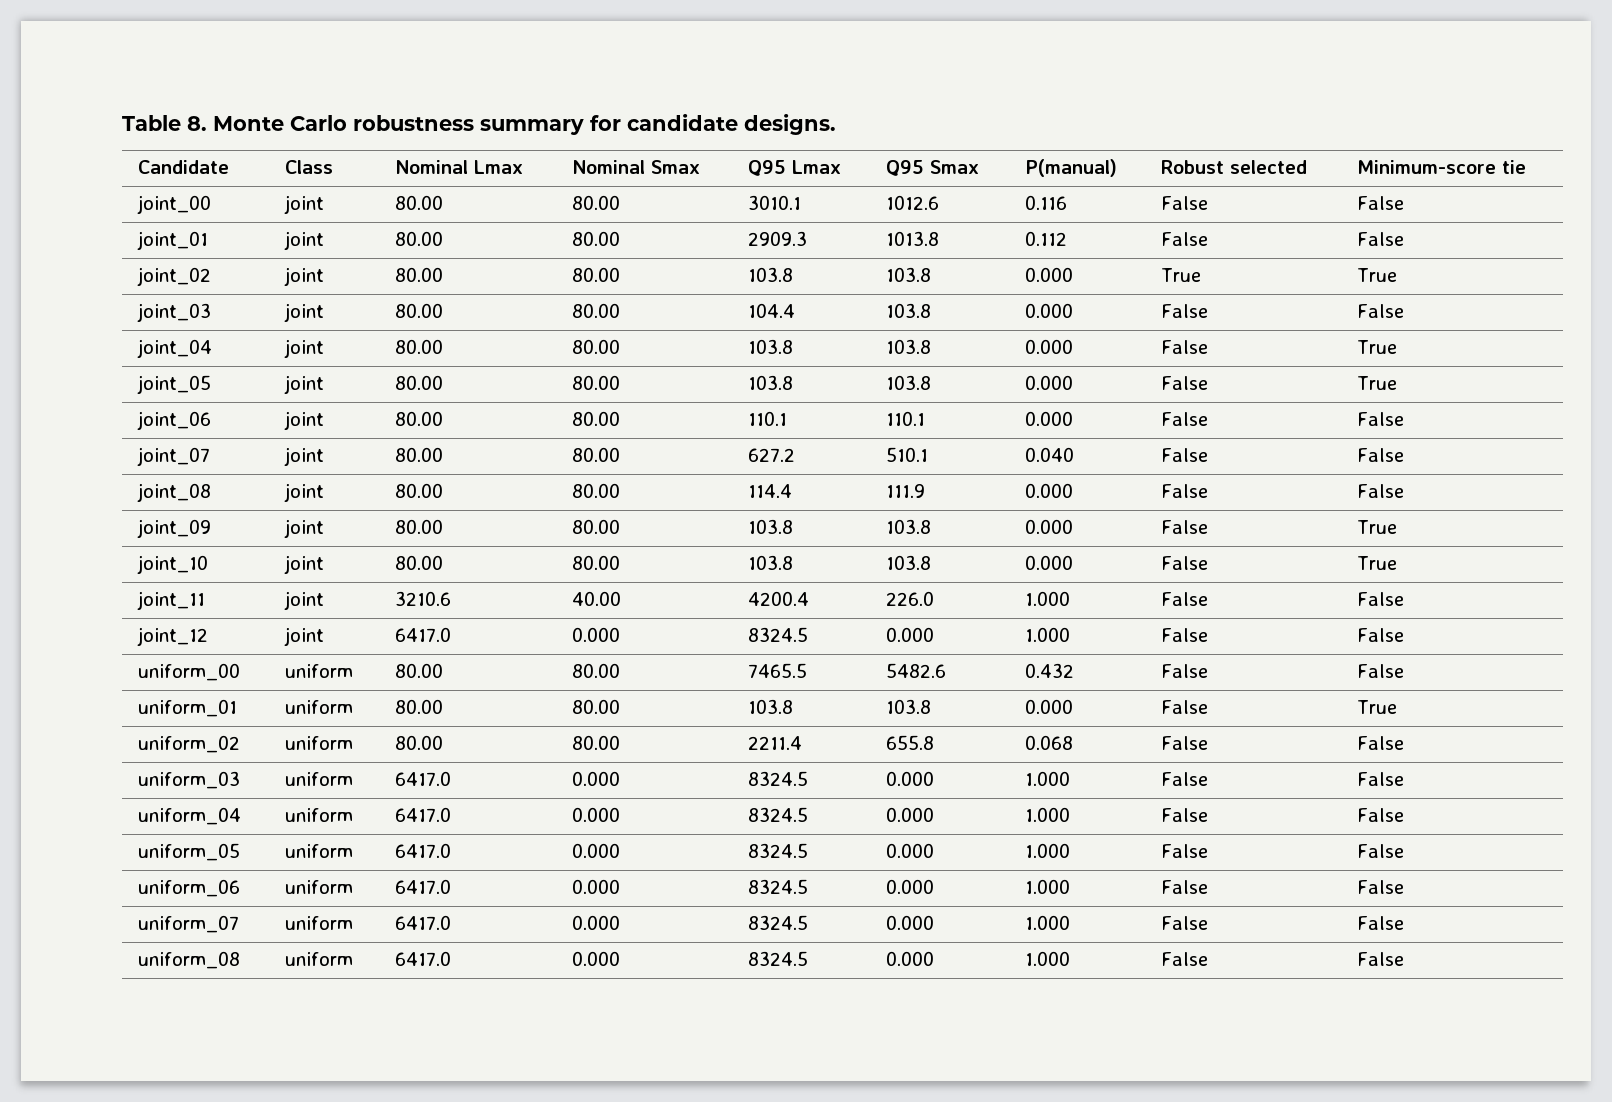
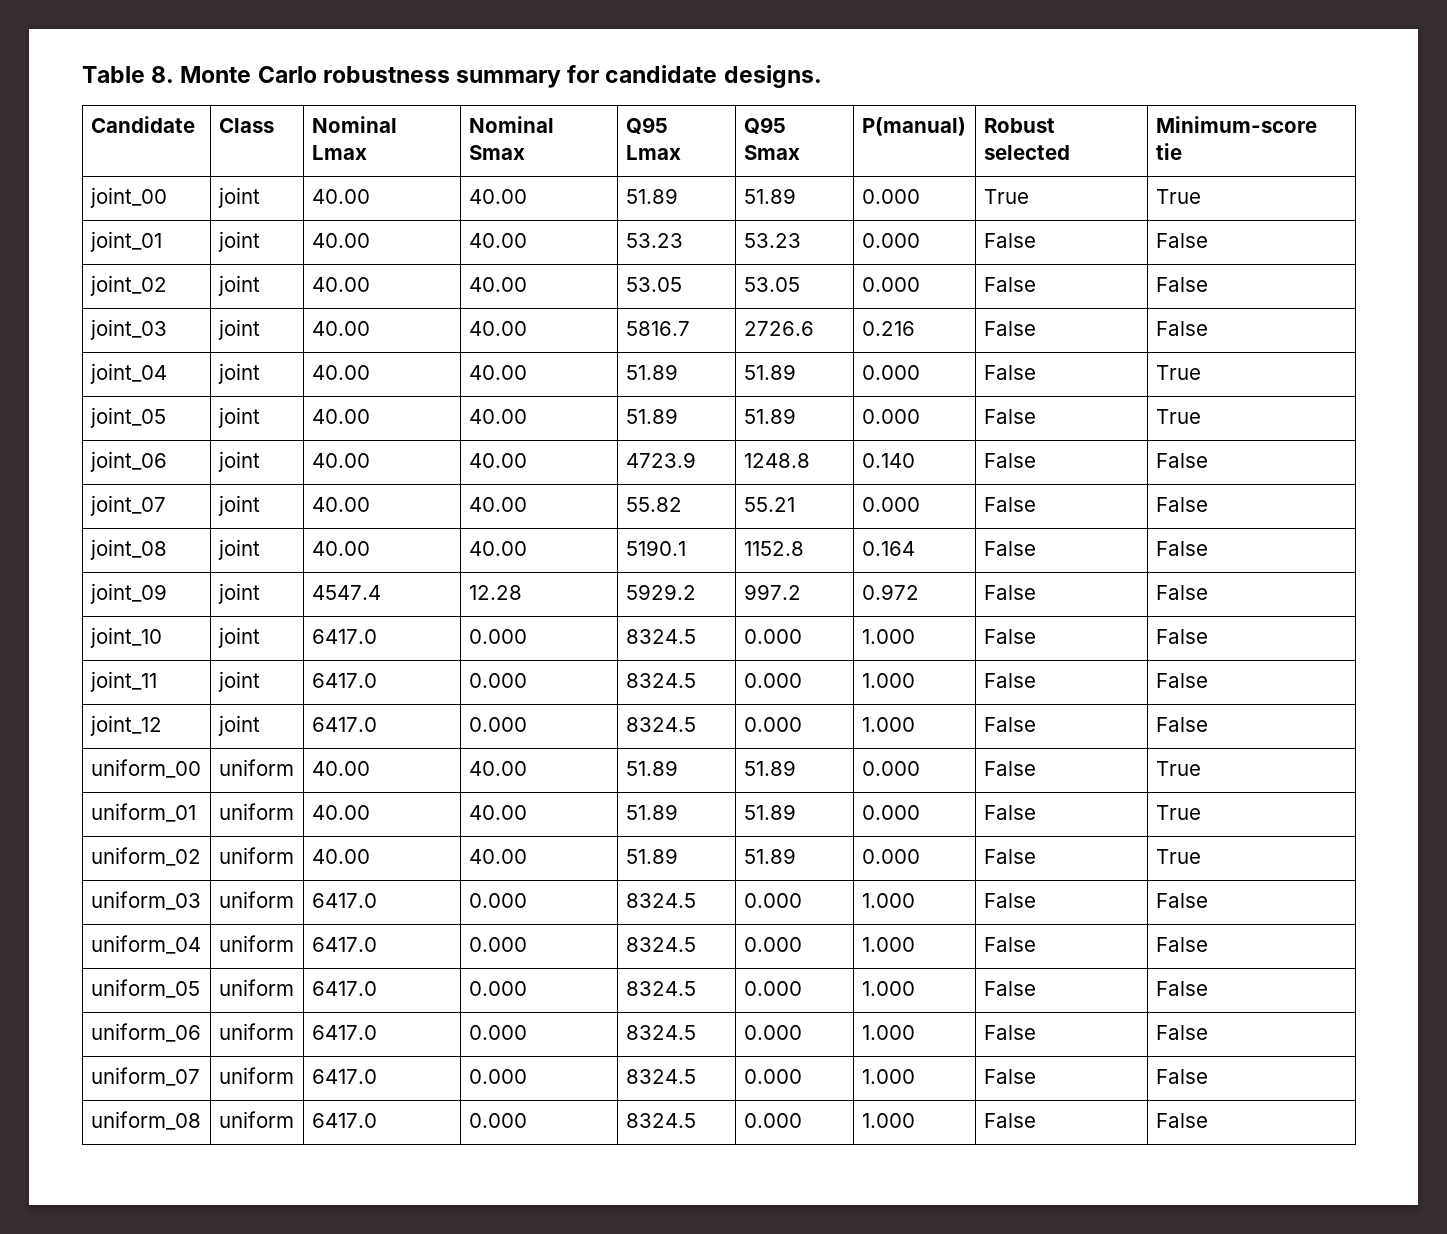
[395,195,444,210] [572,195,621,210] [748,195,802,210] [886,195,940,210] [1025,195,1068,210] [1161,196,1209,210] [1357,196,1405,210] [137,231,209,250] [284,231,325,250] [395,231,444,246] [572,231,621,246] [748,231,808,246] [886,231,940,246] [1025,231,1068,246] 80.00 | 80.00 | 3010.1 | 1012.6 | 0.116 | False | False // joint_01 | joint | 80.00 | 80.00 | 2909.3 | 1013.8 | 0.112 -> [311,189,370,204] [468,189,527,204] [625,188,678,204] [743,188,796,204] [861,189,920,204] [983,189,1029,204] [1155,189,1201,204] [89,231,162,252] [217,231,260,252] [311,233,370,248] [468,233,527,248] [625,233,683,248] [743,233,801,248] [861,233,920,248] 40.00 | 40.00 | 51.89 | 51.89 | 0.000 | True | True // joint_01 | joint | 40.00 | 40.00 | 53.23 | 53.23 | 0.000
[395,267,444,282] [572,267,621,282] [748,267,794,282] [886,267,932,282] [1025,267,1074,282] [1161,268,1202,282] [1357,268,1398,282] 80.00 | 80.00 | 103.8 | 103.8 | 0.000 | True | True -> [311,277,370,292] [468,277,527,292] [625,277,682,292] [743,277,800,292] [861,277,920,292] [983,277,1036,292] [1155,277,1208,292] 40.00 | 40.00 | 53.05 | 53.05 | 0.000 | False | False
[395,303,444,318] [572,303,621,318] [748,303,796,318] [886,303,932,318] [1025,303,1074,318] 80.00 | 80.00 | 104.4 | 103.8 | 0.000 -> [311,321,370,336] [468,321,527,336] [625,321,690,336] [743,321,814,336] [861,321,915,336] 40.00 | 40.00 | 5816.7 | 2726.6 | 0.216
[395,339,444,354] [572,339,621,354] [748,339,794,354] [886,339,932,354] 80.00 | 80.00 | 103.8 | 103.8 -> [311,365,370,380] [468,365,527,380] [625,364,678,380] [743,364,796,380] 40.00 | 40.00 | 51.89 | 51.89
[395,375,444,390] [572,375,621,390] [748,375,794,390] [886,375,932,390] 80.00 | 80.00 | 103.8 | 103.8 -> [311,409,370,424] [468,409,527,424] [625,408,678,424] [743,408,796,424] 40.00 | 40.00 | 51.89 | 51.89
[395,411,444,426] [572,411,621,426] [748,411,788,426] [886,411,926,426] [1025,411,1074,426] 80.00 | 80.00 | 110.1 | 110.1 | 0.000 -> [311,453,370,468] [468,453,527,468] [625,452,696,468] [743,453,810,468] [861,453,915,468] 40.00 | 40.00 | 4723.9 | 1248.8 | 0.140
[395,447,444,462] [572,447,621,462] [748,448,796,462] [886,447,929,462] [1025,447,1075,462] 80.00 | 80.00 | 627.2 | 510.1 | 0.040 -> [311,497,370,512] [468,497,527,512] [625,497,682,512] [743,497,795,512] [861,497,920,512] 40.00 | 40.00 | 55.82 | 55.21 | 0.000
[395,483,444,498] [572,483,621,498] [748,484,793,498] [886,484,926,498] [1025,483,1074,498] 80.00 | 80.00 | 114.4 | 111.9 | 0.000 -> [311,541,370,556] [468,541,527,556] [625,540,686,556] [743,541,804,556] [861,541,915,556] 40.00 | 40.00 | 5190.1 | 1152.8 | 0.164
[395,519,444,534] [572,519,621,534] [748,519,794,534] [886,519,932,534] [1025,519,1074,534] [1161,520,1209,534] [1357,520,1398,534] 80.00 | 80.00 | 103.8 | 103.8 | 0.000 | False | True -> [311,585,381,600] [468,585,522,600] [625,584,696,600] [743,584,801,600] [861,584,919,600] [983,585,1036,600] [1155,585,1208,600] 4547.4 | 12.28 | 5929.2 | 997.2 | 0.972 | False | False
[395,555,444,570] [572,555,621,570] [748,555,794,570] [886,555,932,570] [1025,555,1074,570] [1161,556,1209,570] [1357,556,1398,570] 80.00 | 80.00 | 103.8 | 103.8 | 0.000 | False | True -> [311,629,377,644] [468,629,527,644] [625,629,696,644] [743,629,802,644] [861,629,915,644] [983,629,1036,644] [1155,629,1208,644] 6417.0 | 0.000 | 8324.5 | 0.000 | 1.000 | False | False
[395,591,452,606] [572,591,622,606] [748,591,810,606] [886,591,935,606] 3210.6 | 40.00 | 4200.4 | 226.0 -> [311,673,377,688] [468,673,527,688] [625,673,696,688] [743,673,802,688] 6417.0 | 0.000 | 8324.5 | 0.000
[395,663,444,678] [572,663,621,678] [748,663,808,678] [886,663,947,678] [1025,663,1075,678] [1161,664,1209,678] [1357,664,1405,678] 80.00 | 80.00 | 7465.5 | 5482.6 | 0.432 | False | False -> [311,761,370,776] [468,761,527,776] [625,760,678,776] [743,760,796,776] [861,761,920,776] [983,761,1036,776] [1155,761,1201,776] 40.00 | 40.00 | 51.89 | 51.89 | 0.000 | False | True
[395,699,444,714] [572,699,621,714] [748,699,794,714] [886,699,932,714] 80.00 | 80.00 | 103.8 | 103.8 -> [311,805,370,820] [468,805,527,820] [625,804,678,820] [743,804,796,820] 40.00 | 40.00 | 51.89 | 51.89
[395,735,444,750] [572,735,621,750] [748,736,803,750] [886,735,935,750] [1025,735,1074,750] [1161,736,1209,750] [1357,736,1405,750] 80.00 | 80.00 | 2211.4 | 655.8 | 0.068 | False | False -> [311,849,370,864] [468,849,527,864] [625,848,678,864] [743,848,796,864] [861,849,920,864] [983,849,1036,864] [1155,849,1201,864] 40.00 | 40.00 | 51.89 | 51.89 | 0.000 | False | True

